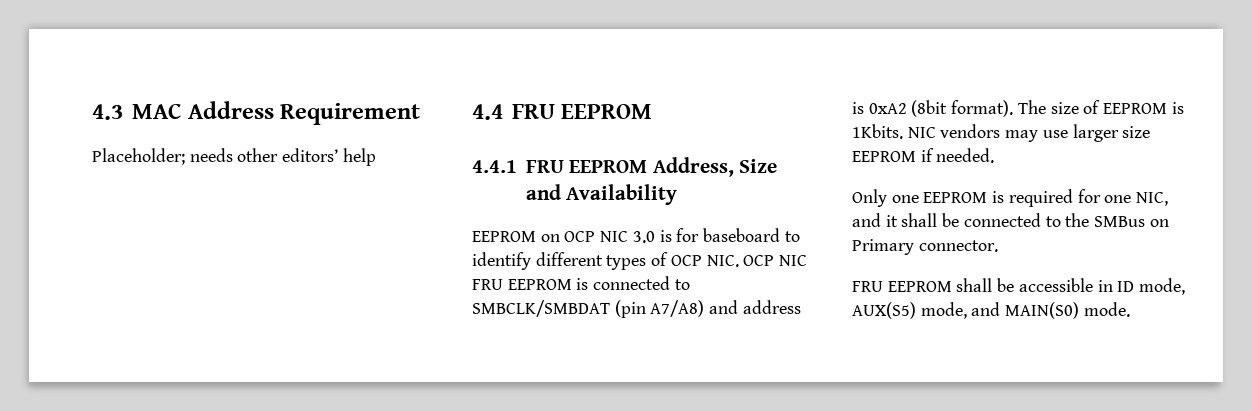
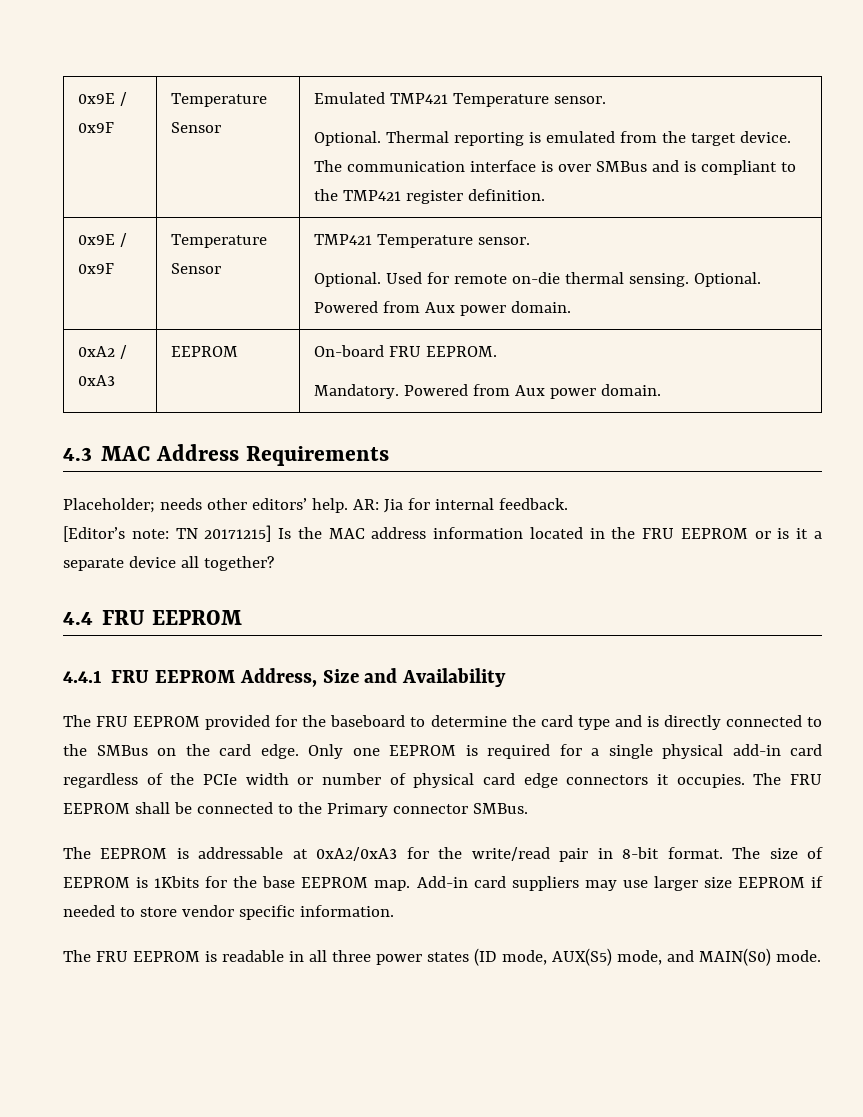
(92, 112) none -> [77,92,127,106] [77,122,114,133] [170,93,267,107] [170,122,221,133] [313,92,606,107] [313,131,791,146] [313,160,796,175] [313,189,545,204] [77,233,127,247] [77,263,114,274] [170,234,267,248] [170,263,221,274] [313,234,530,248] [313,272,761,287] [313,301,571,316] [77,345,127,359] [77,375,115,386] [170,346,238,357] [313,345,497,357] [313,384,661,399] 0x9E / 0x9F | Temperature Sensor | Emulated TMP421 Temperature sensor. // Optional. Thermal reporting is emulated from the target device. The communication interface is over SMBus and is compliant to the TMP421 register definition. // 0x9E / 0x9F | Temperature Sensor | TMP421 Temperature sensor. // Optional. Used for remote on-die thermal sensing. Optional. Powered from Aux power domain. // 0xA2 / 0xA3 | EEPROM | On-board FRU EEPROM. // Mandatory. Powered from Aux power domain. //
[280,103,421,125] Requirement -> [245,446,389,466] Requirements
[342,148,376,166] help -> [311,498,568,513] [63,525,822,542] [63,556,274,571] help. AR: Jia for internal feedback. // [Editor’s note: TN 20171215] Is the MAC address information located in the FRU EEPROM or is it a separate device all together?
[472,228,800,243] [472,252,808,270] [472,276,690,290] [472,300,801,318] [852,100,1014,117] EEPROM on OCP NIC 3.0 is for baseboard to identify different types of OCP NIC. OCP NIC FRU EEPROM is connected to SMBCLK/SMBDAT (pin A7/A8) and address is 0xA2 (8bit format). -> [63,715,822,730] [63,744,822,759] [63,773,822,788] [63,802,528,817] [63,847,723,862] The FRU EEPROM provided for the baseboard to determine the card type and is directly connected to the SMBus on the card edge. Only one EEPROM is required for a single physical add-in card regardless of the PCIe width or number of physical card edge connectors it occupies. The FRU EEPROM shall be connected to the Primary connector SMBus. // The EEPROM is addressable at 0xA2/0xA3 for the write/read pair in 8-bit format.
[852,124,1001,139] 1Kbits. NIC vendors -> [154,876,579,891] 1Kbits for the base EEPROM map. Add-in card suppliers
[936,148,995,163] [852,189,1169,207] [852,213,1169,227] [852,239,998,255] [852,278,1135,292] needed. // Only one EEPROM is required for one NIC, and it shall be connected to the SMBus on Primary connector. // FRU EEPROM shall be accessible in ID -> [63,905,394,920] [63,948,497,966] needed to store vendor specific information. // The FRU EEPROM is readable in all three power states (ID

